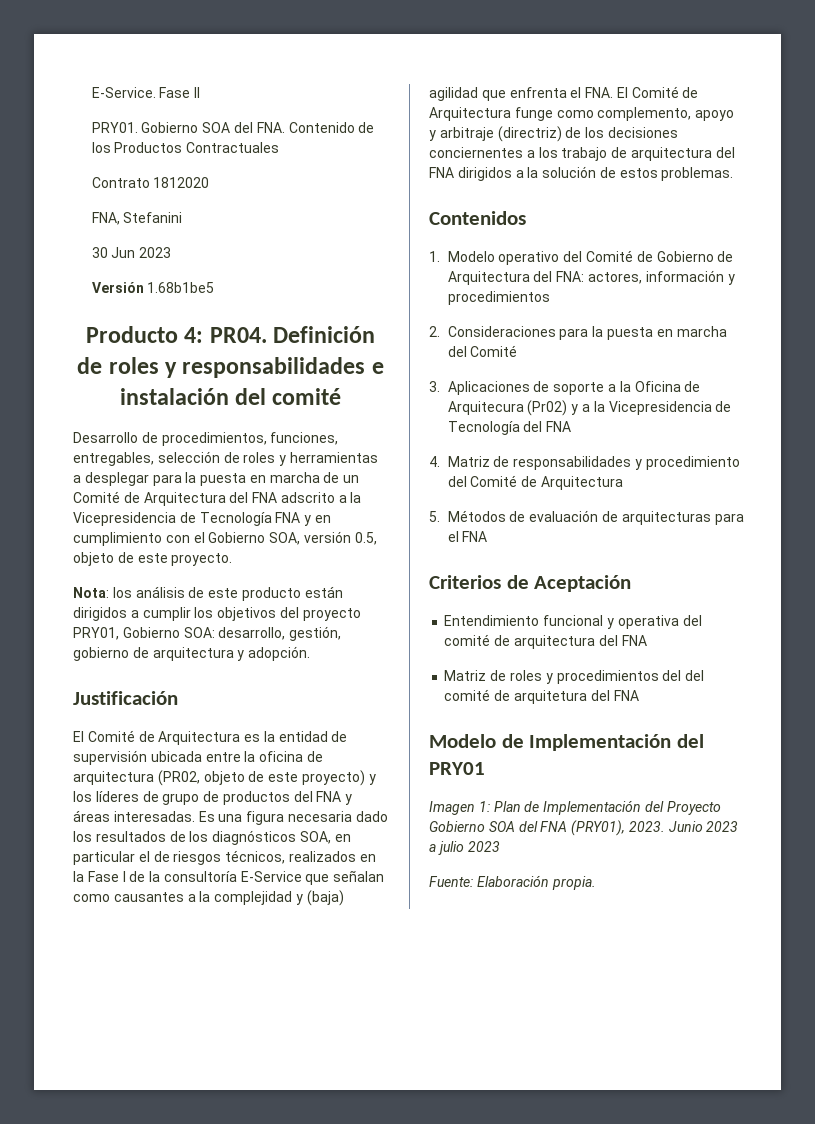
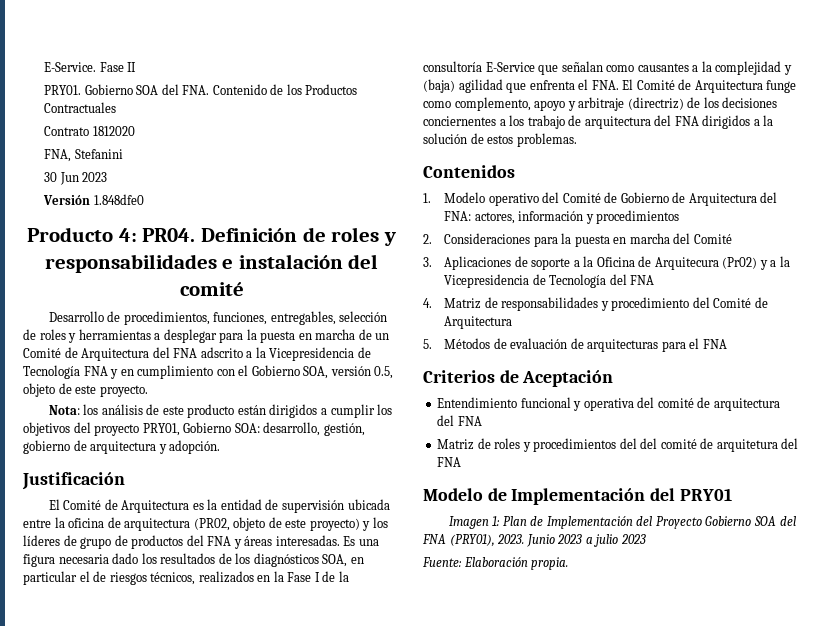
[147,282,215,293] 1.68b1be5 -> [93,194,144,205] 1.848dfe0

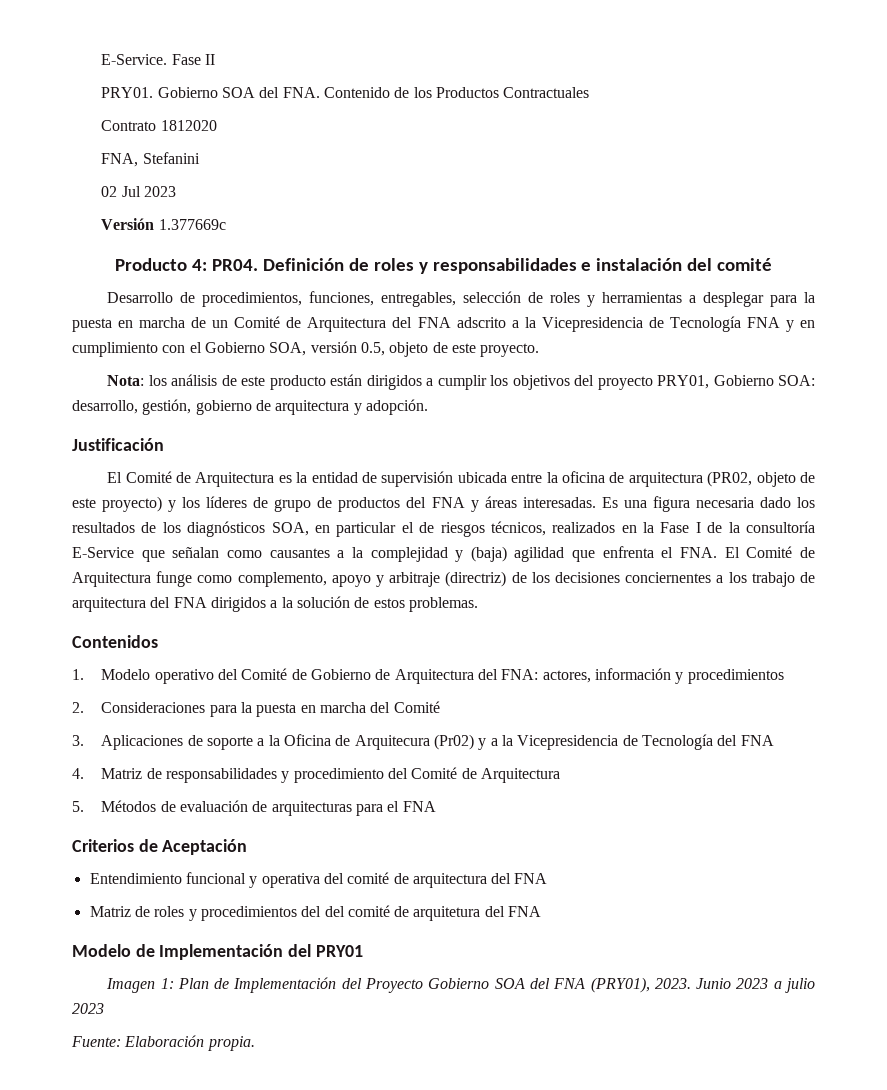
[44,172,79,185] 30 Jun -> [101,186,141,197] 02 Jul
[93,194,144,205] 1.848dfe0 -> [158,219,226,230] 1.377669c

